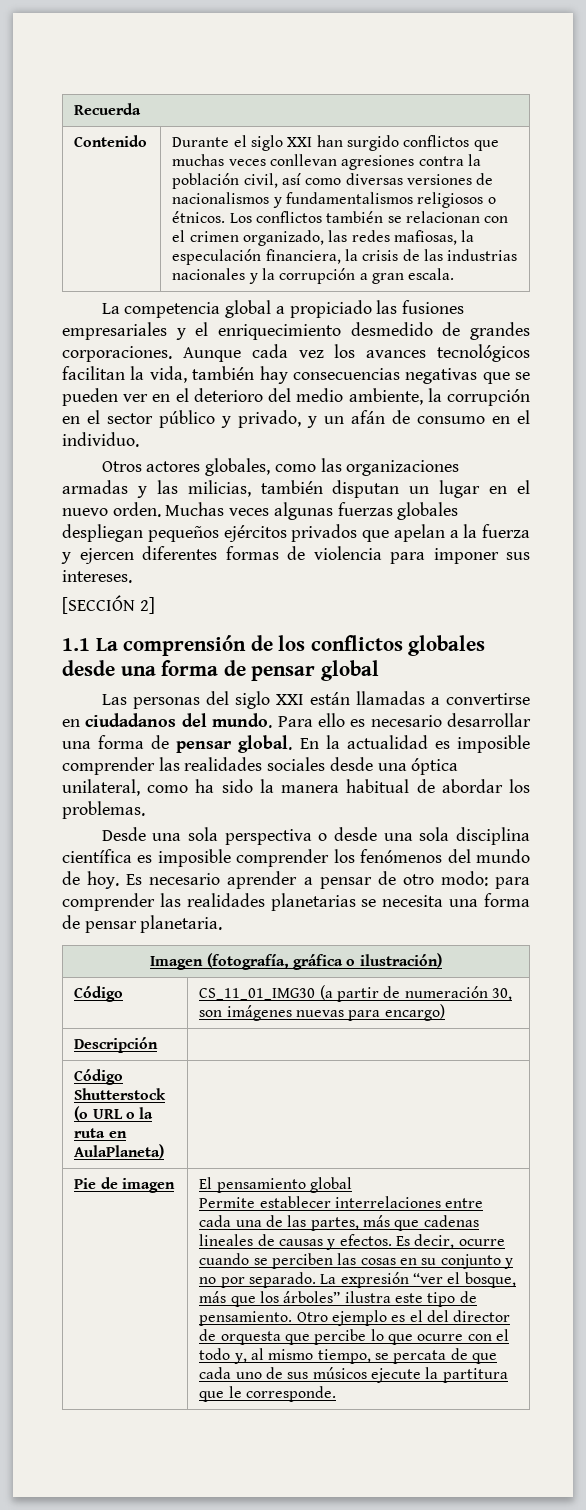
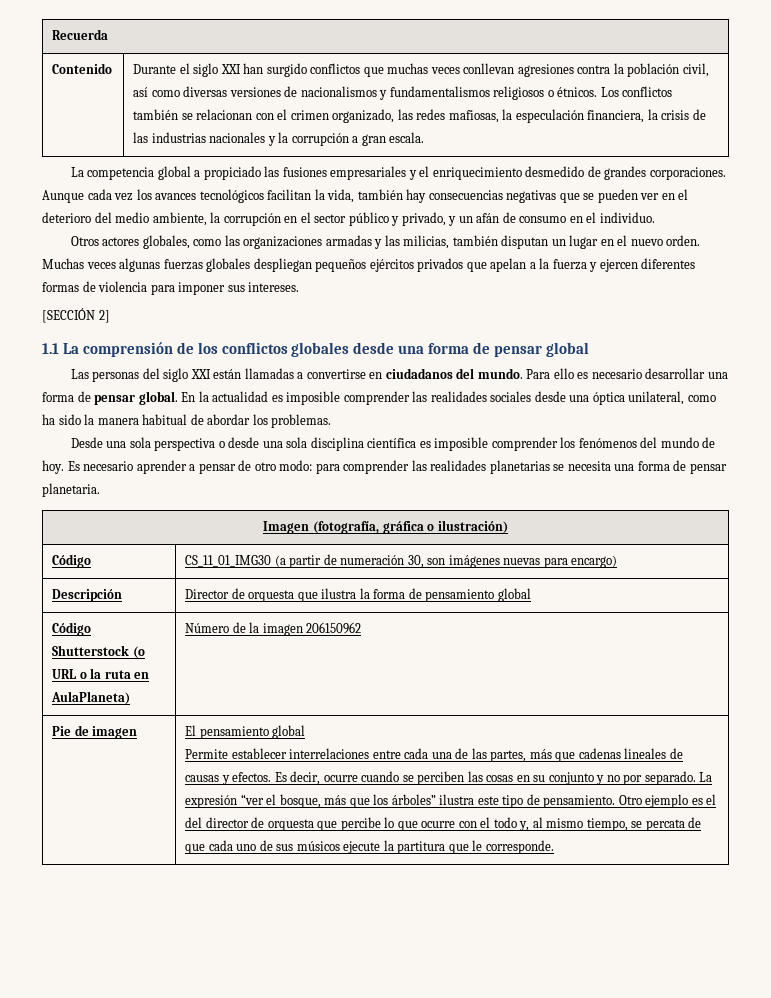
(159, 1045) none -> [185,588,531,602] Director de orquesta que ilustra la forma de pensamiento global
(165, 1151) none -> [185,622,362,636] Número de la imagen 206150962

